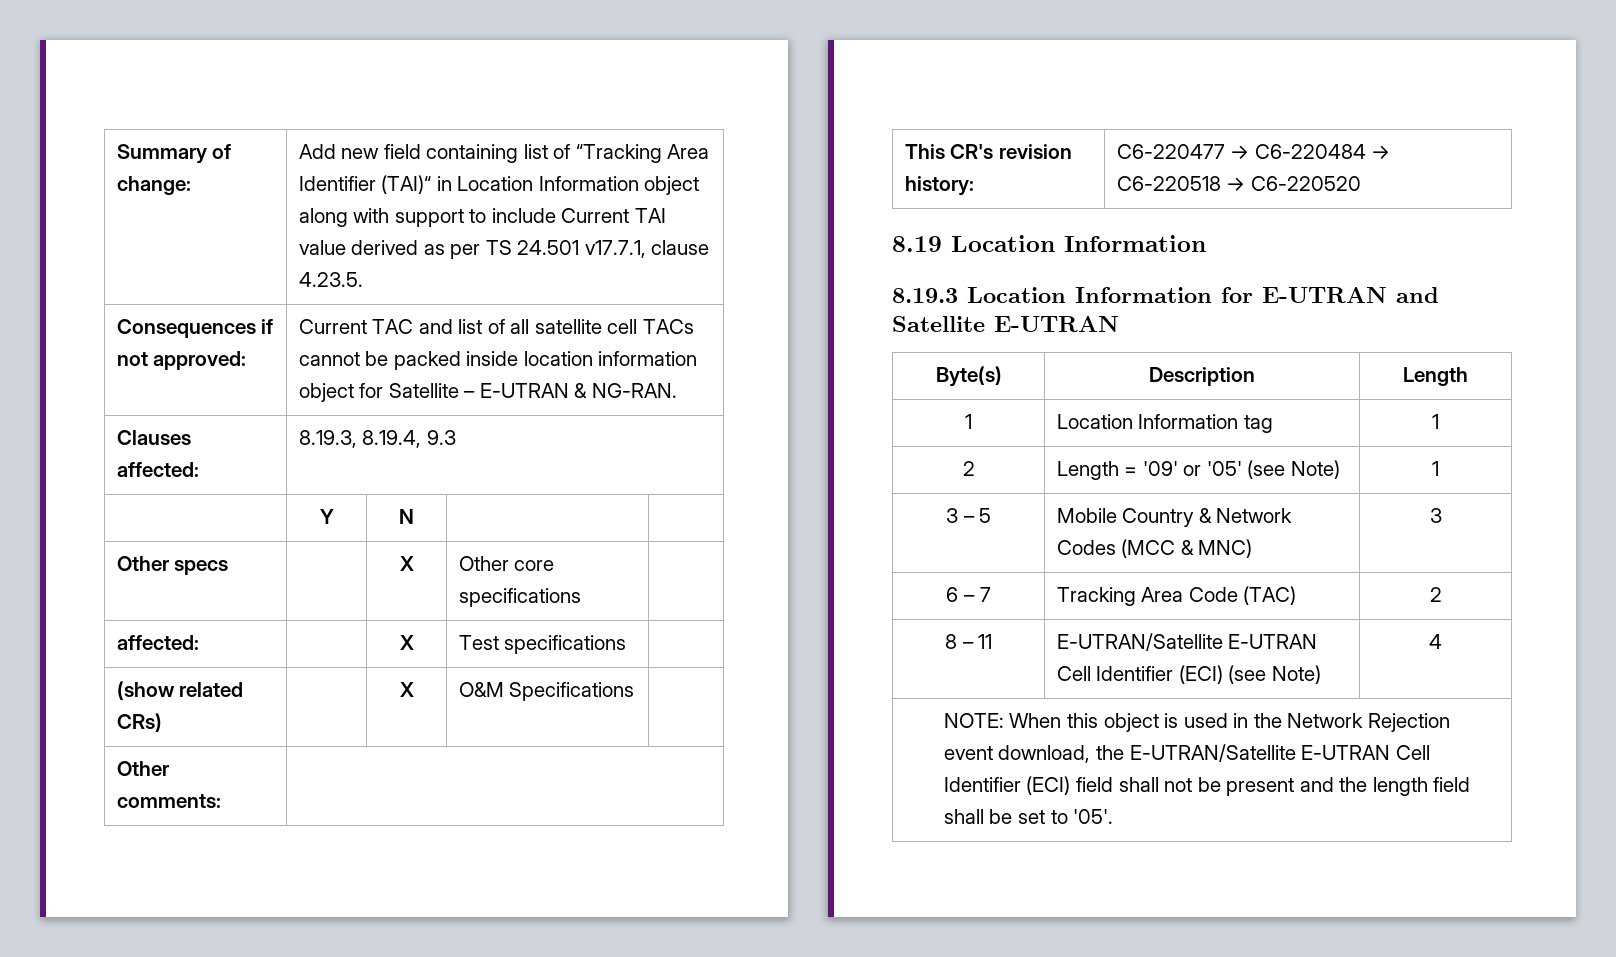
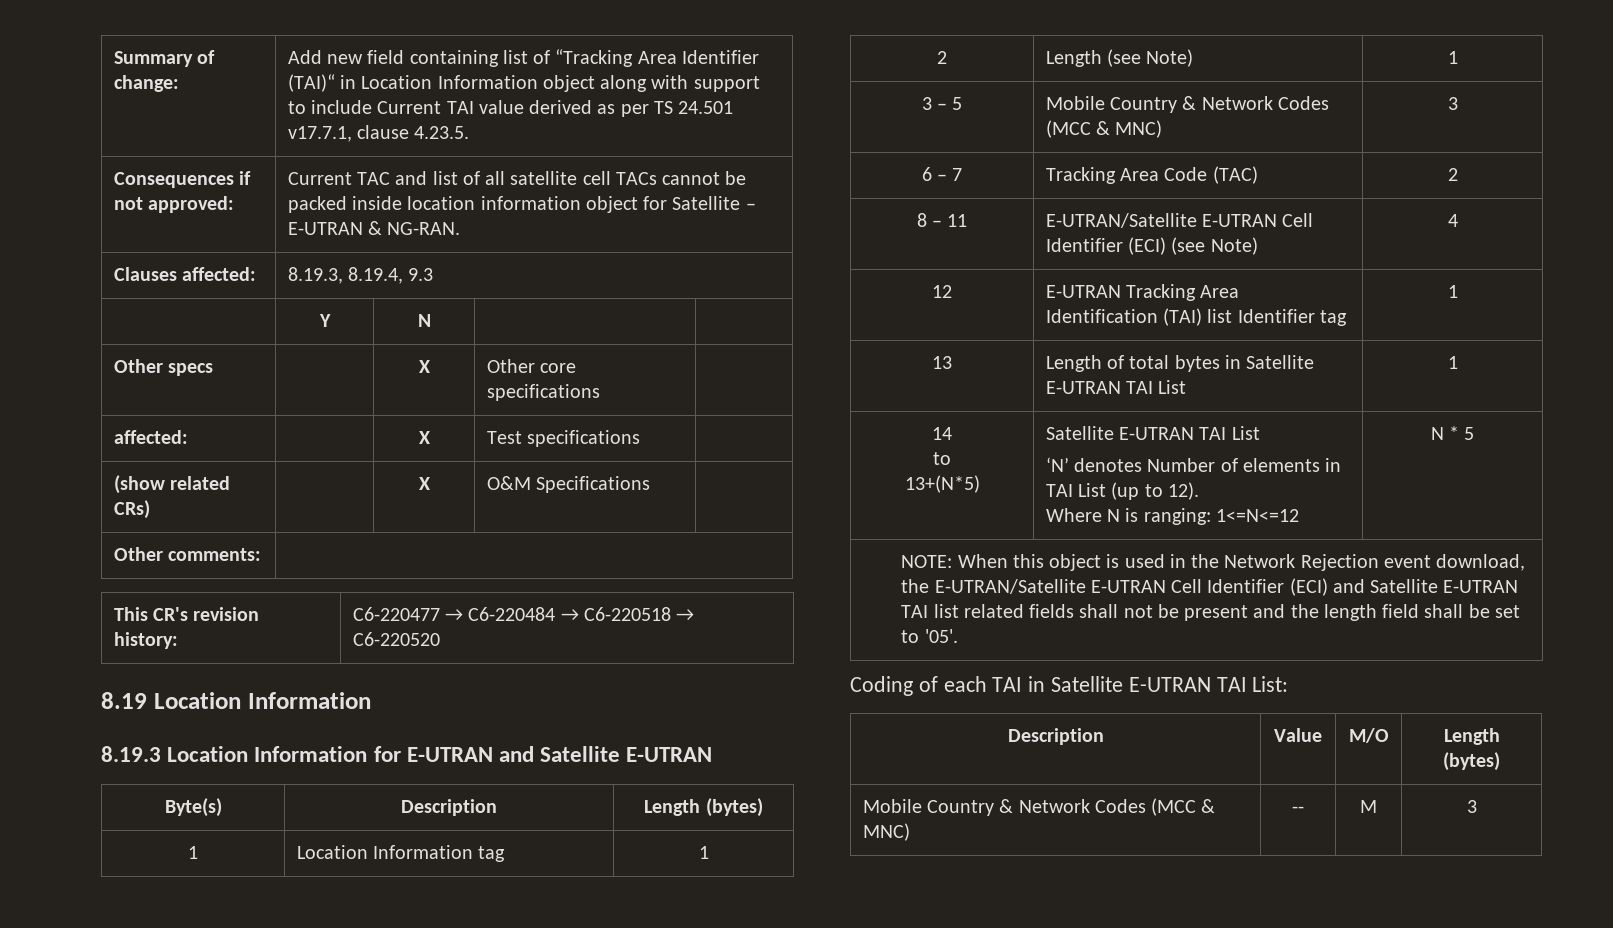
(1468, 376) none -> [705,798,763,817] (bytes)
[1124,461,1242,476] = '09' or '05' -> (1102, 58) none
(1442, 641) none -> [932,285,952,298] [1045,284,1240,301] [1045,308,1347,326] [1447,285,1458,298] [932,356,952,369] [1045,355,1315,372] [1045,380,1187,394] [1447,356,1458,369] [932,427,952,440] [933,452,951,465] [904,475,980,493] [1045,426,1260,440] [1045,457,1342,472] [1045,482,1199,500] [1045,508,1299,525] [1430,426,1475,440] // 12 | E-UTRAN Tracking Area Identification (TAI) list Identifier tag | 1 // 13 | Length of total bytes in Satellite E-UTRAN TAI List | 1 // 14 // to // 13+(N*5) | Satellite E-UTRAN TAI List // ‘N’ denotes Number of elements in TAI List (up to 12). // Where N is ranging: 1<=N<=12 | N * 5
[1075,777,1113,792] field -> [1332,579,1519,593] [901,604,1075,618] and Satellite E-UTRAN TAI list related fields
(1114, 816) none -> [850,676,1289,696] [1007,728,1104,745] [1274,728,1322,742] [1348,728,1389,743] [1443,728,1500,745] [1443,752,1500,771] [862,798,1216,816] [862,823,910,841] [1292,806,1304,813] [1360,800,1377,813] [1466,800,1477,813] // Coding of each TAI in Satellite E-UTRAN TAI List: // Description | Value | M/O | Length (bytes) // Mobile Country & Network Codes (MCC & MNC) | -- | M | 3

